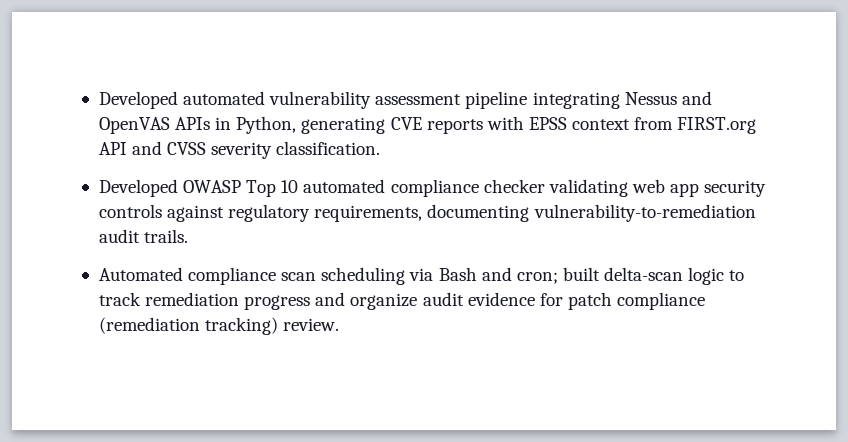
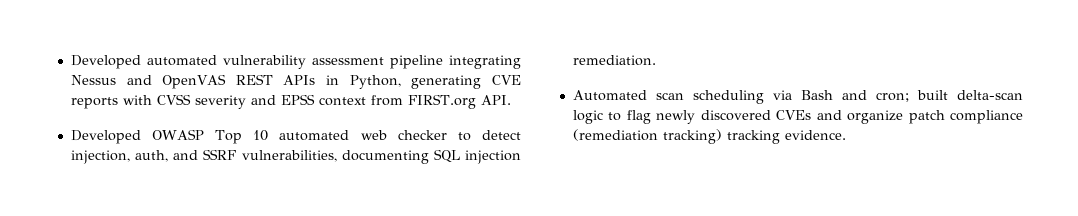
(170, 125) none -> [235,74,273,85] REST
(524, 123) none -> [156,94,276,109] CVSS severity and
[98,141,381,159] API and CVSS severity classification. -> [480,95,511,105] API.
[390,179,767,197] [98,204,756,222] [98,229,189,243] compliance checker validating web app security controls against regulatory requirements, documenting vulnerability-to-remediation audit trails. -> [360,130,522,141] [70,149,521,164] [572,55,656,66] web checker to detect injection, auth, and SSRF vulnerabilities, documenting SQL injection remediation.
[188,267,277,285] compliance -> (647, 95) none
[98,292,563,310] track remediation progress and organize audit evidence for -> [626,110,904,124] flag newly discovered CVEs and organize
[283,318,340,331] review. -> [726,130,846,144] tracking evidence.

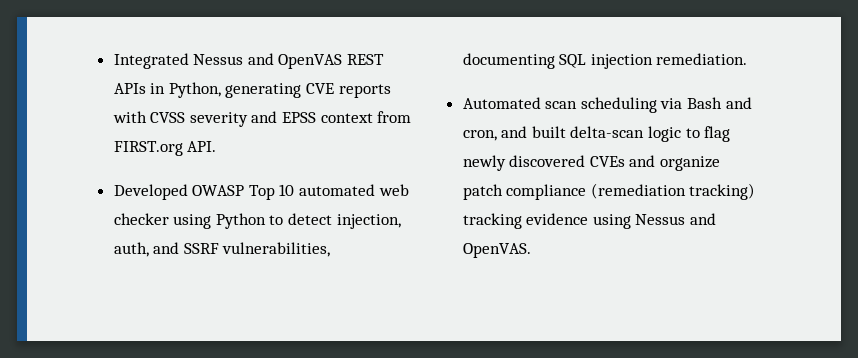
[70,55,521,69] Developed automated vulnerability assessment pipeline integrating -> [113,53,189,69] Integrated
(447, 135) none -> [173,213,266,229] using Python
[875,92,909,102] cron; -> [462,126,528,141] cron, and
[784,130,846,140] evidence. -> [526,213,717,229] [462,243,531,258] evidence using Nessus and OpenVAS.

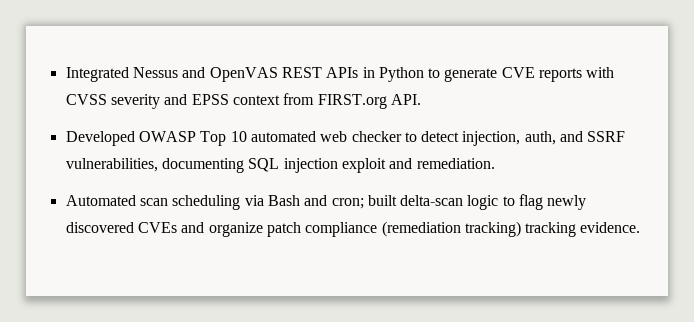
[168,82,302,98] Python, generating -> [378,67,498,82] Python to generate
[173,213,266,229] using Python -> (402, 136) none
(653, 61) none -> [341,158,413,173] exploit and
[462,126,528,141] cron, and -> [331,198,364,209] cron;
[526,213,717,229] [462,243,531,258] evidence using Nessus and OpenVAS. -> [580,222,641,233] evidence.

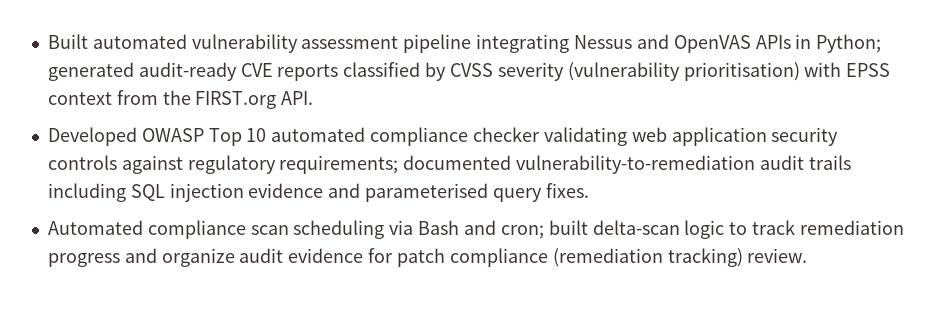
[65,67,129,82] Integrated -> [47,34,570,53] Built automated vulnerability assessment pipeline integrating
[281,67,322,78] REST -> (751, 44) none
[378,67,615,82] [65,94,188,109] Python to generate CVE reports with CVSS severity and -> [816,34,882,53] [47,62,842,81] Python; generated audit-ready CVE reports classified by CVSS severity (vulnerability prioritisation) with
(315, 99) none -> [162,90,191,105] the
[320,131,626,146] [65,158,495,173] web checker to detect injection, auth, and SSRF vulnerabilities, documenting SQL injection exploit and remediation. -> [370,127,839,146] [47,155,851,174] [47,183,589,202] compliance checker validating web application security controls against regulatory requirements; documented vulnerability-to-remediation audit trails including SQL injection evidence and parameterised query fixes.
(136, 200) none -> [147,220,246,239] compliance
[519,194,587,210] [65,222,263,237] flag newly discovered CVEs and organize -> [752,220,904,235] [47,248,394,267] track remediation progress and organize audit evidence for
[525,222,641,237] tracking evidence. -> [747,248,808,263] review.

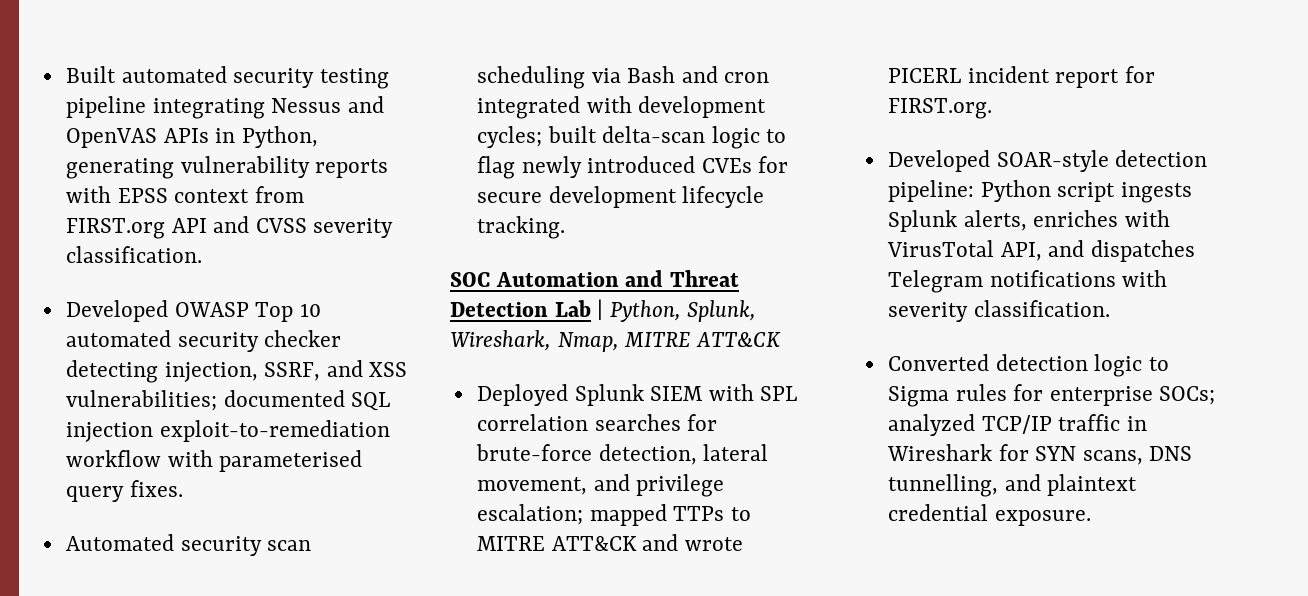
[191,34,399,53] vulnerability assessment -> [233,68,389,89] security testing
[816,34,882,53] [47,62,891,81] [47,90,314,109] Python; generated audit-ready CVE reports classified by CVSS severity (vulnerability prioritisation) with EPSS context from the FIRST.org API. -> [241,126,318,148] [65,156,389,179] [65,186,304,203] [65,216,394,239] [65,246,202,263] Python, generating vulnerability reports with EPSS context from FIRST.org API and CVSS severity classification.
[370,127,839,146] [47,155,851,174] [47,183,361,202] compliance checker validating web application security controls against regulatory requirements; documented vulnerability-to-remediation audit trails including SQL injection evidence and -> [177,330,342,352] [65,360,408,383] [65,390,391,411] [65,420,390,442] [65,450,213,467] security checker detecting injection, SSRF, and XSS vulnerabilities; documented SQL injection exploit-to-remediation workflow with
[147,220,246,239] compliance -> [180,536,262,556] security
[500,220,904,239] [47,248,808,267] cron; built delta-scan logic to track remediation progress and organize audit evidence for patch compliance (remediation tracking) review. -> [724,72,770,83] [476,96,767,119] [476,126,787,149] [476,156,789,179] [476,186,765,208] [476,216,565,239] [450,270,739,287] [450,299,757,322] [450,330,781,352] [476,384,798,406] [476,414,718,431] [475,444,769,465] [476,474,725,497] [476,504,751,526] [476,534,743,551] [887,66,1155,88] [887,98,992,119] [887,150,1208,172] [887,180,1192,203] [887,210,1170,232] [886,240,1195,262] [887,270,1168,293] [887,300,1110,322] [887,354,1169,377] [887,384,1216,407] [887,414,1147,436] [886,444,1193,465] [887,474,1138,497] [887,504,1091,526] cron integrated with development cycles; built delta-scan logic to flag newly introduced CVEs for secure development lifecycle tracking. // SOC Automation and Threat Detection Lab | Python, Splunk, Wireshark, Nmap, MITRE ATT&CK // Deployed Splunk SIEM with SPL correlation searches for brute-force detection, lateral movement, and privilege escalation; mapped TTPs to MITRE ATT&CK and wrote PICERL incident report for FIRST.org. // Developed SOAR-style detection pipeline: Python script ingests Splunk alerts, enriches with VirusTotal API, and dispatches Telegram notifications with severity classification. // Converted detection logic to Sigma rules for enterprise SOCs; analyzed TCP/IP traffic in Wireshark for SYN scans, DNS tunnelling, and plaintext credential exposure.

